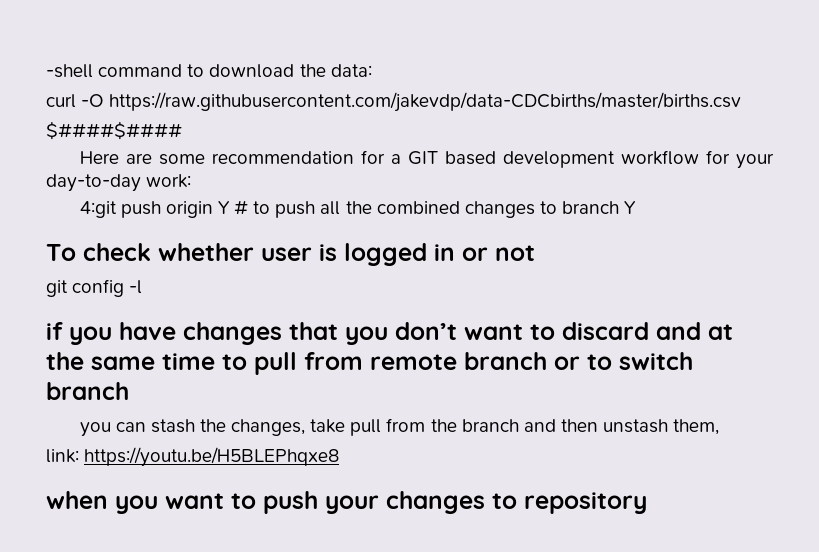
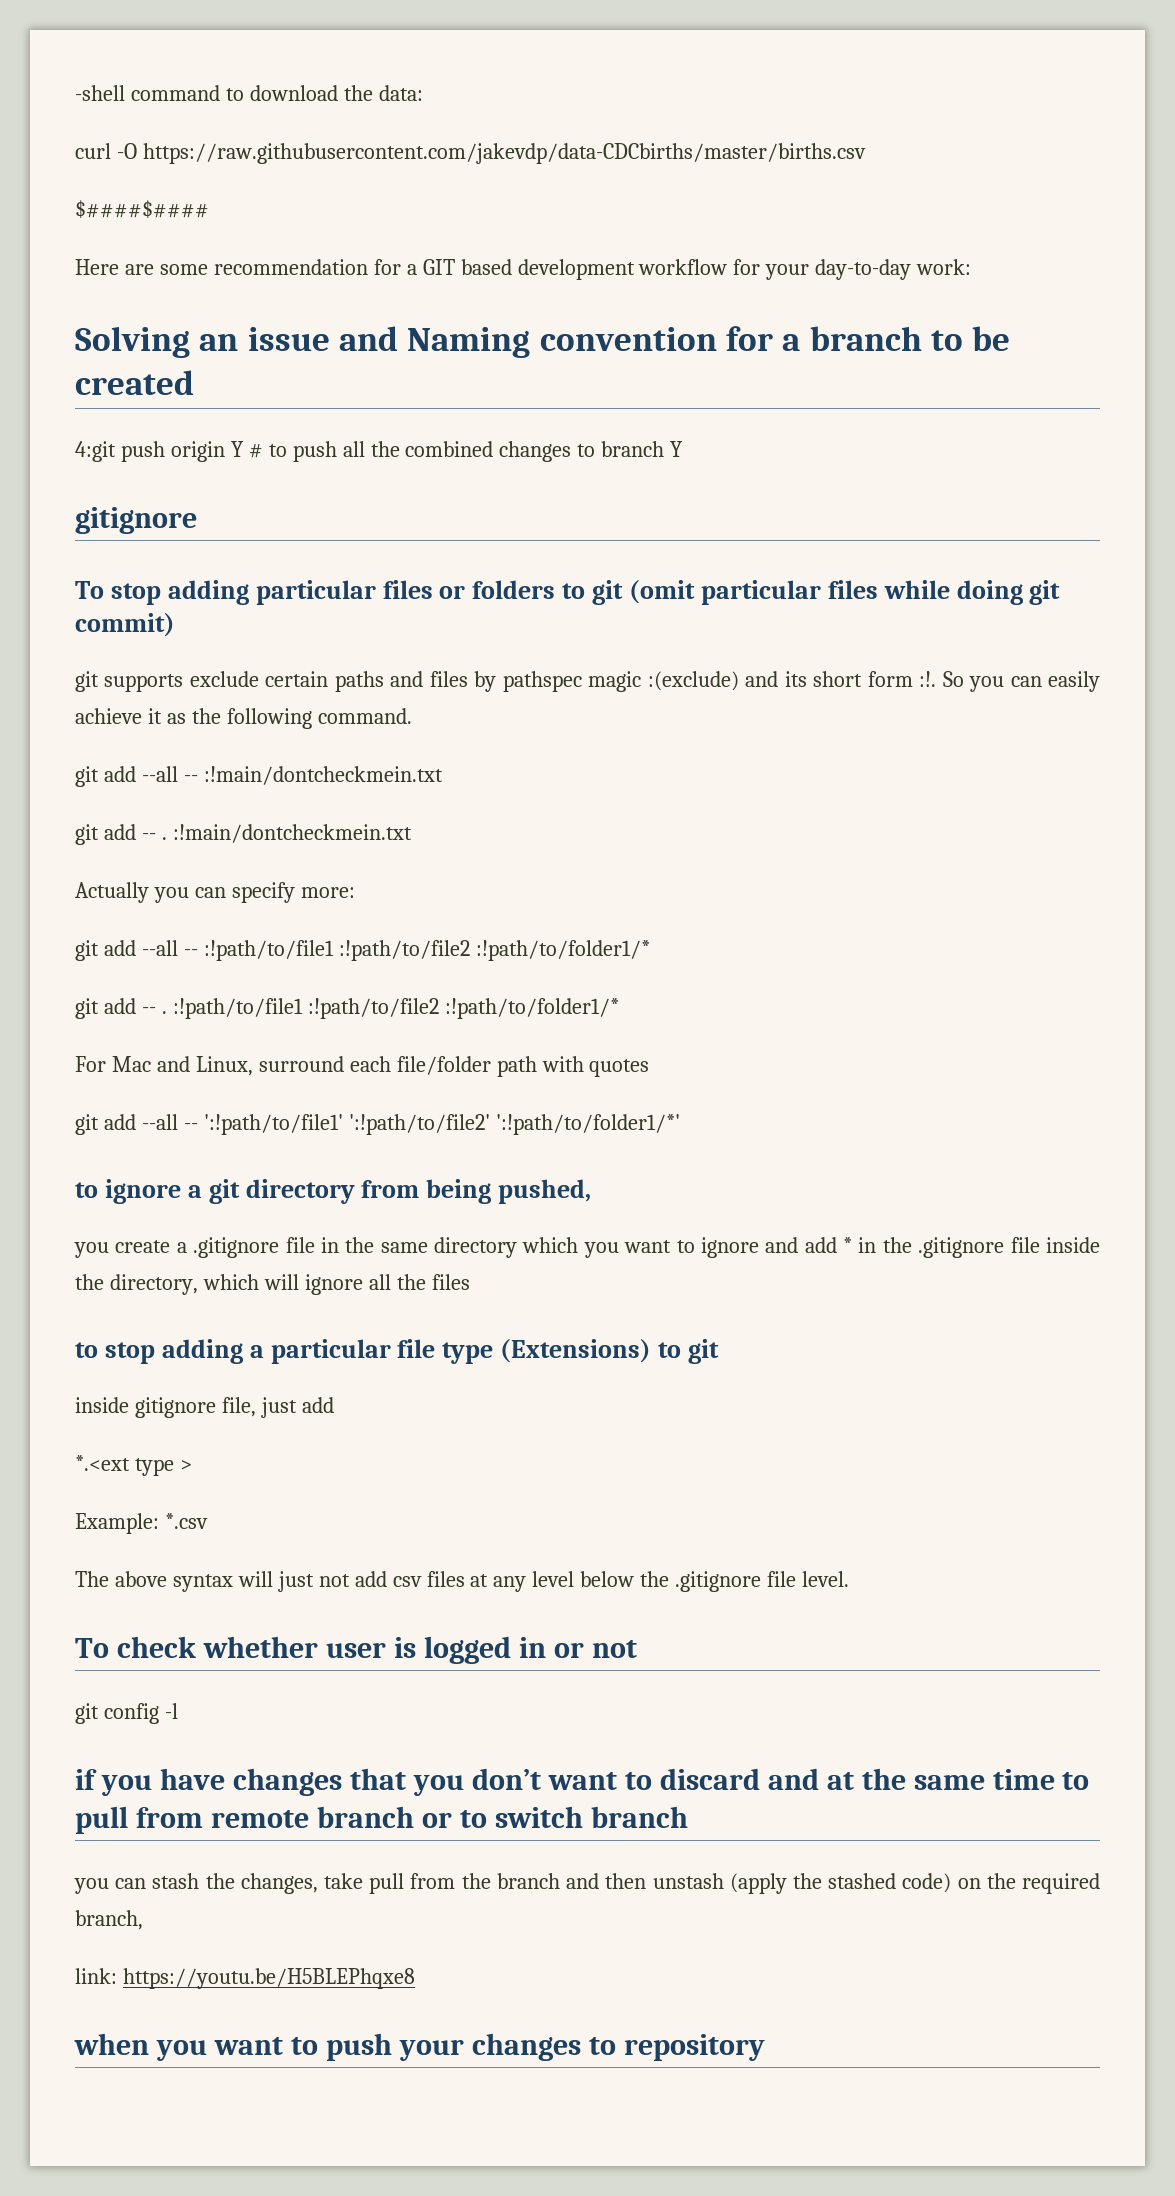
(192, 181) none -> [75,326,1011,358] [75,370,194,395] // Solving an issue and Naming convention for a branch to be created
(637, 207) none -> [75,507,197,534] [75,580,1061,605] [75,613,175,637] [75,671,1101,692] [75,708,412,729] [75,766,443,787] [75,824,412,845] [75,882,355,903] [75,940,650,961] [75,998,619,1019] [75,1056,650,1077] [75,1114,680,1135] [75,1179,592,1204] [74,1237,1101,1258] [75,1274,470,1295] [75,1339,719,1364] [75,1397,334,1418] [75,1455,192,1476] [75,1513,208,1534] [75,1571,850,1592] // gitignore // To stop adding particular files or folders to git (omit particular files while doing git commit) // git supports exclude certain paths and files by pathspec magic :(exclude) and its short form :!. So you can easily achieve it as the following command. // git add --all -- :!main/dontcheckmein.txt // git add -- . :!main/dontcheckmein.txt // Actually you can specify more: // git add --all -- :!path/to/file1 :!path/to/file2 :!path/to/folder1/* // git add -- . :!path/to/file1 :!path/to/file2 :!path/to/folder1/* // For Mac and Linux, surround each file/folder path with quotes // git add --all -- ':!path/to/file1' ':!path/to/file2' ':!path/to/folder1/*' // to ignore a git directory from being pushed, // you create a .gitignore file in the same directory which you want to ignore and add * in the .gitignore file inside the directory, which will ignore all the files // to stop adding a particular file type (Extensions) to git // inside gitignore file, just add // *.<ext type > // Example: *.csv // The above syntax will just not add csv files at any level below the .gitignore file level.
[673,419,720,435] them, -> [729,1873,1100,1894] [75,1910,143,1930] (apply the stashed code) on the required branch,

